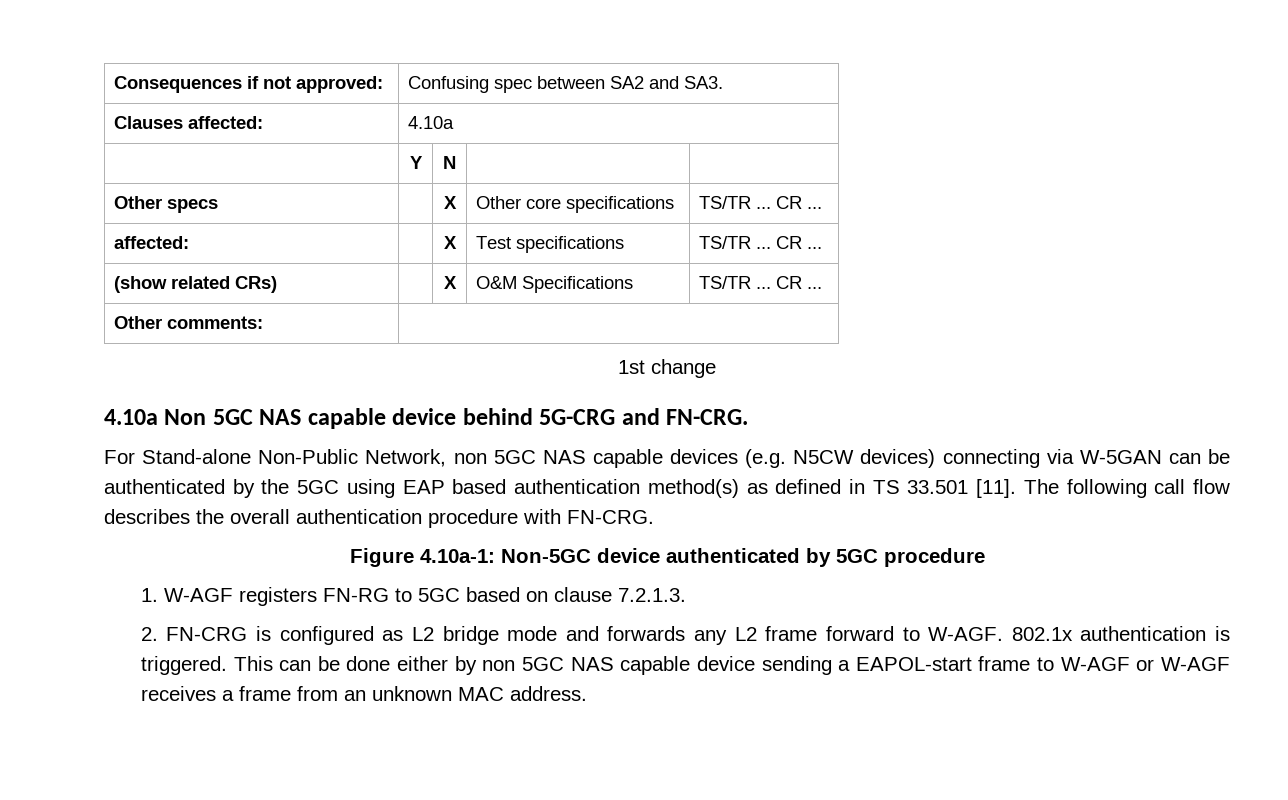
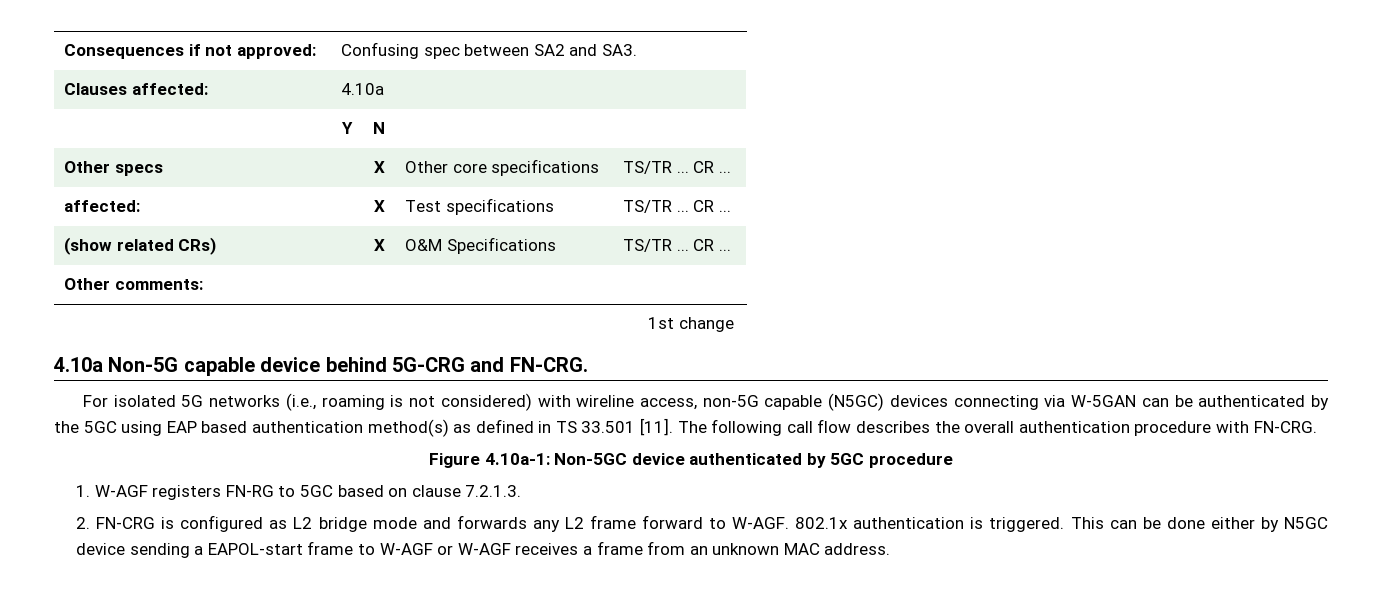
[164,409,302,425] Non 5GC NAS -> [108,357,179,372] Non-5G
[142,449,936,468] Stand-alone Non-Public Network, non 5GC NAS capable devices (e.g. N5CW devices) -> [113,393,948,411] isolated 5G networks (i.e., roaming is not considered) with wireline access, non-5G capable (N5GC) devices
[482,656,691,675] non 5GC NAS capable -> [1284,517,1329,529] N5GC

